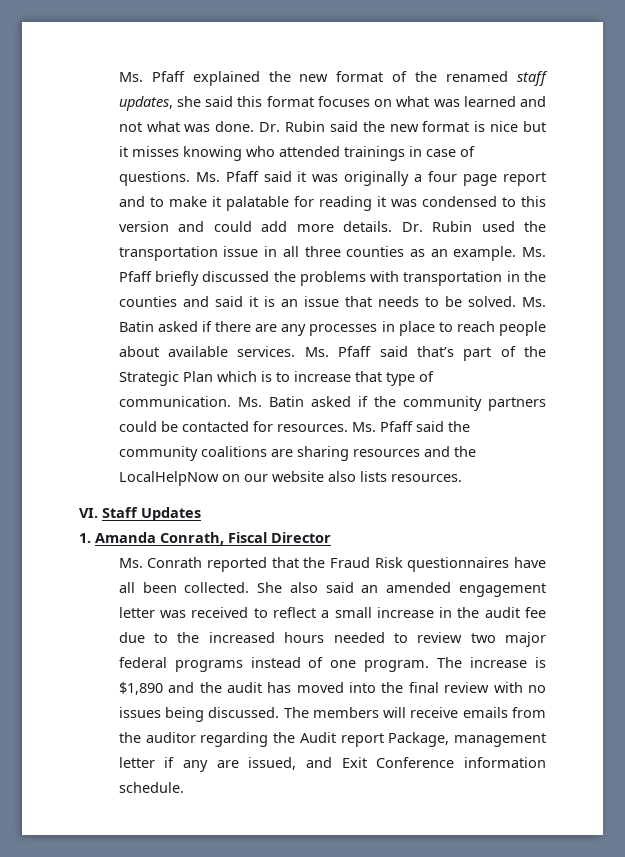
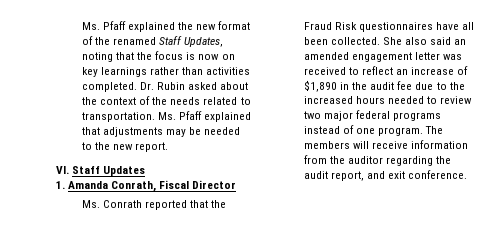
[517,71,548,86] [118,96,546,111] [118,121,546,132] [118,146,475,161] [118,171,546,186] [118,196,546,211] [118,221,546,232] [118,246,546,261] [118,271,546,286] [118,296,547,307] [118,321,546,336] [118,346,546,361] [118,371,434,386] [118,396,546,411] [118,421,470,432] [118,446,476,461] [118,471,462,486] staff updates, she said this format focuses on what was learned and not what was done. Dr. Rubin said the new format is nice but it misses knowing who attended trainings in case of questions. Ms. Pfaff said it was originally a four page report and to make it palatable for reading it was condensed to this version and could add more details. Dr. Rubin used the transportation issue in all three counties as an example. Ms. Pfaff briefly discussed the problems with transportation in the counties and said it is an issue that needs to be solved. Ms. Batin asked if there are any processes in place to reach people about available services. Ms. Pfaff said that’s part of the Strategic Plan which is to increase that type of communication. Ms. Batin asked if the community partners could be contacted for resources. Ms. Pfaff said the community coalitions are sharing resources and the LocalHelpNow on our website also lists resources. -> [159,36,224,47] [81,51,235,62] [81,67,251,77] [81,82,249,92] [81,96,251,105] [81,111,252,122] [81,127,241,137] [81,142,169,152] Staff Updates, noting that the focus is now on key learnings rather than activities completed. Dr. Rubin asked about the context of the needs related to transportation. Ms. Pfaff explained that adjustments may be needed to the new report.
[321,607,434,618] a small increase -> [396,66,469,75] [303,80,337,92] an increase of $1,890
[470,657,546,668] [118,682,546,695] [118,707,309,722] increase is $1,890 and the audit has moved into the final review with no issues being discussed. The -> (444, 130) none
[462,707,508,718] emails -> [411,140,469,149] information
[299,732,546,747] [118,757,546,772] [118,782,184,793] Audit report Package, management letter if any are issued, and Exit Conference information schedule. -> [303,170,468,181] audit report, and exit conference.

